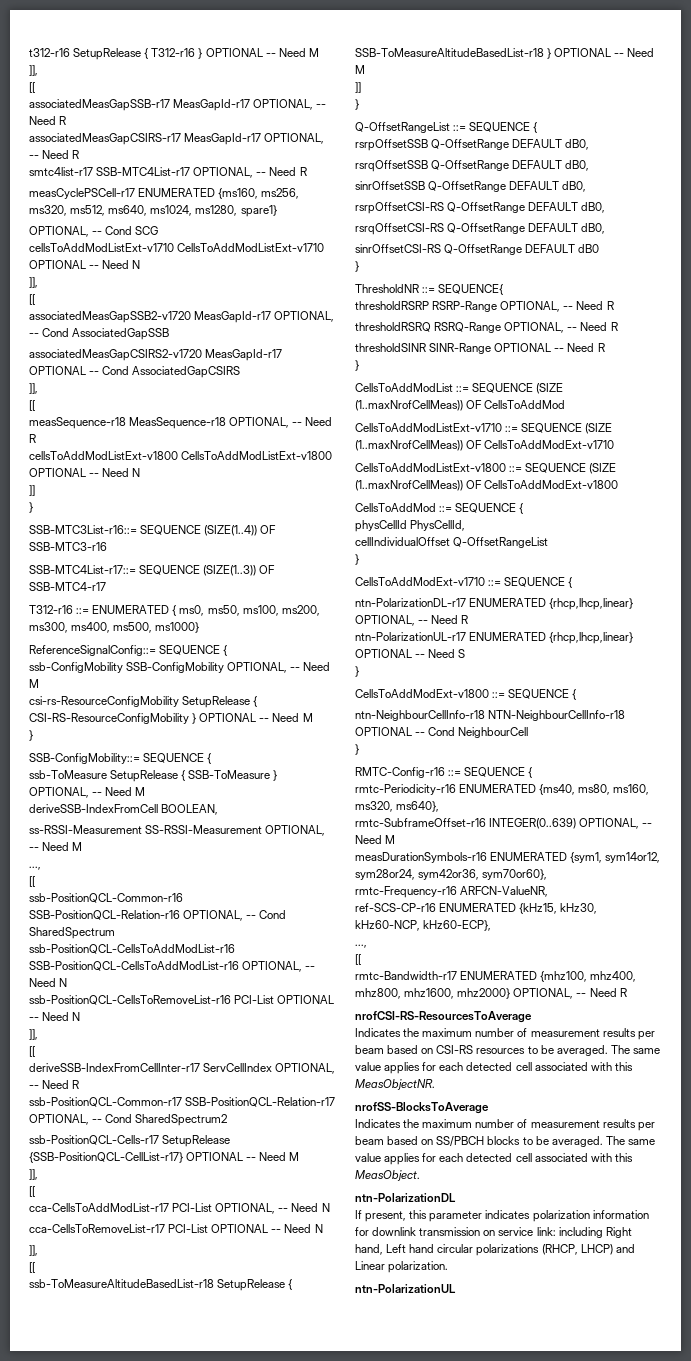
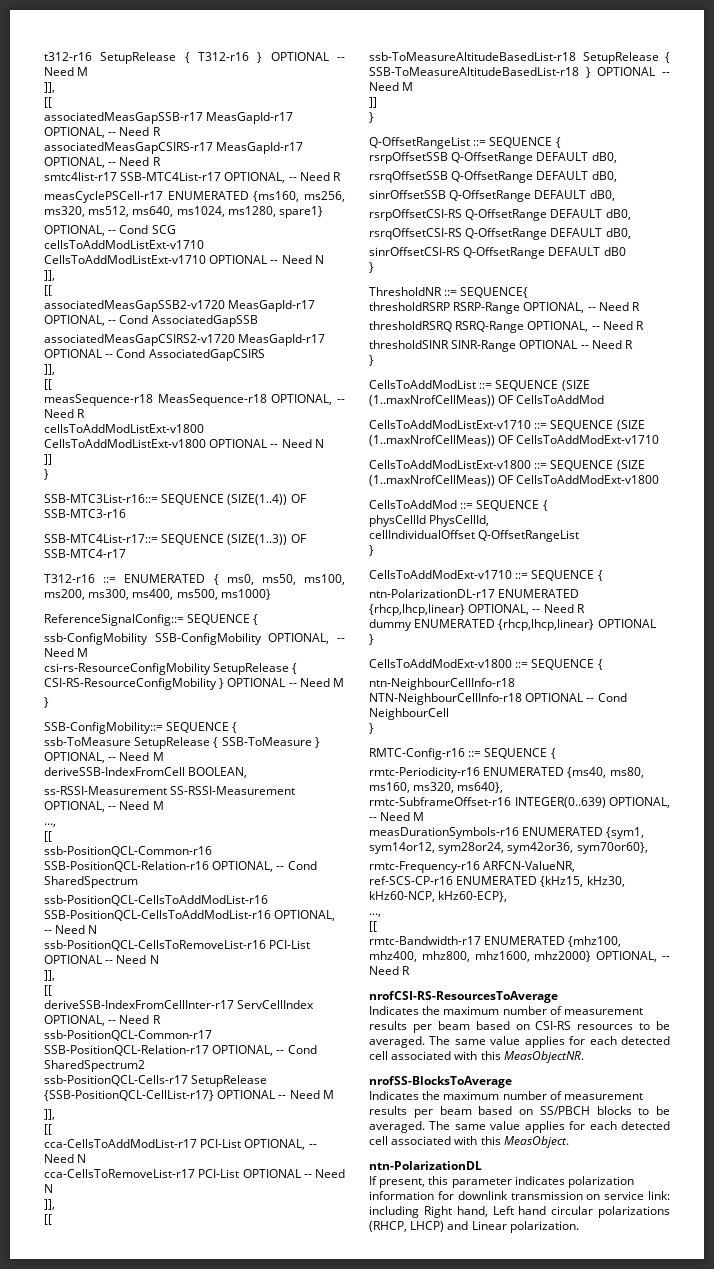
[355,632,466,641] ntn-PolarizationUL-r17 -> [369,619,412,631] dummy
[415,649,466,658] -- Need S -> (656, 623) none
[355,1284,456,1293] // ntn-PolarizationUL -> (579, 1227) none

